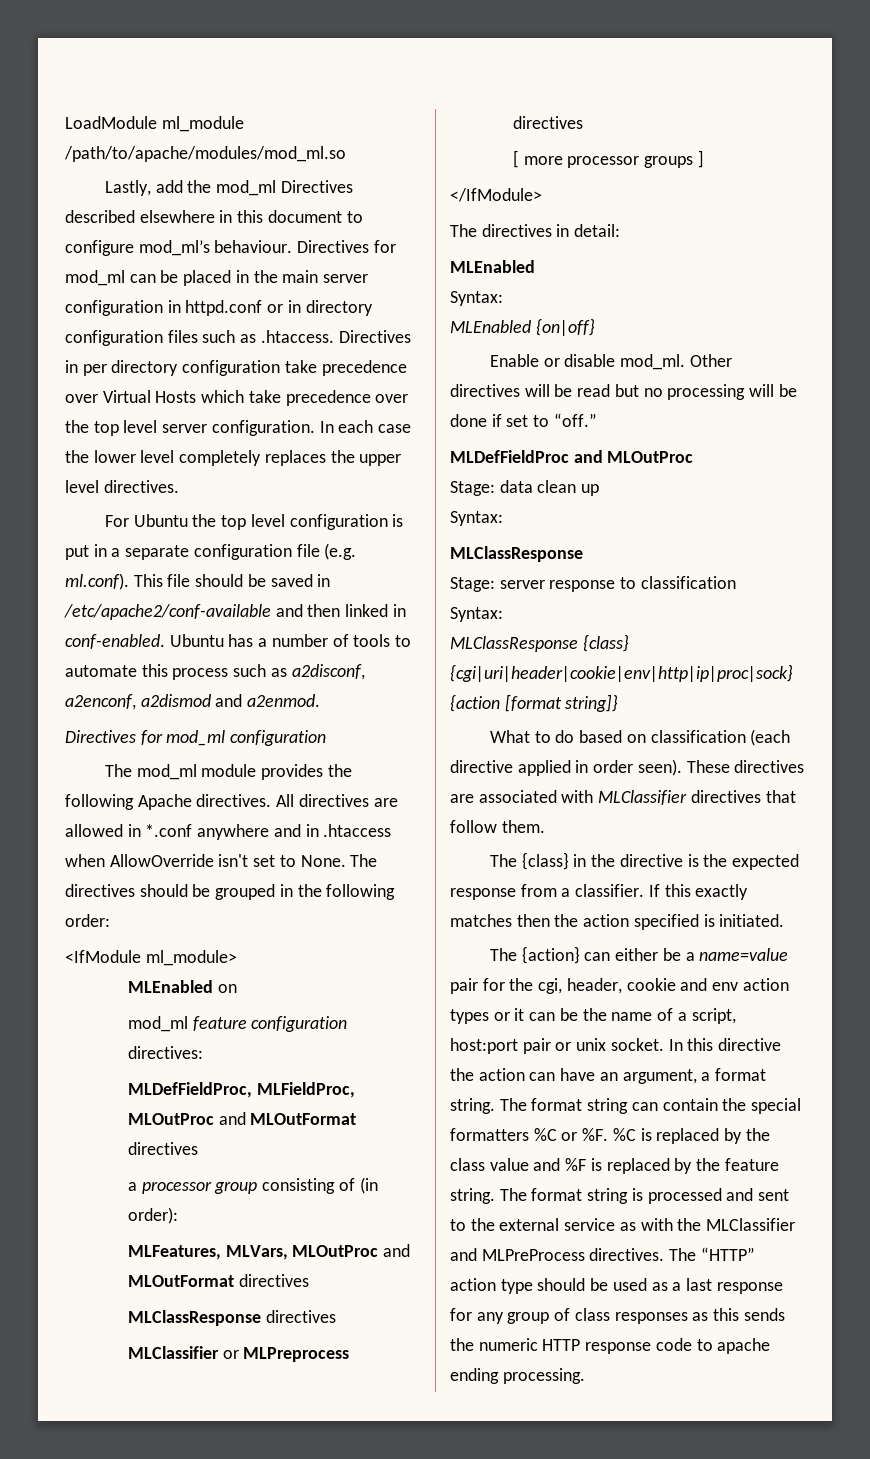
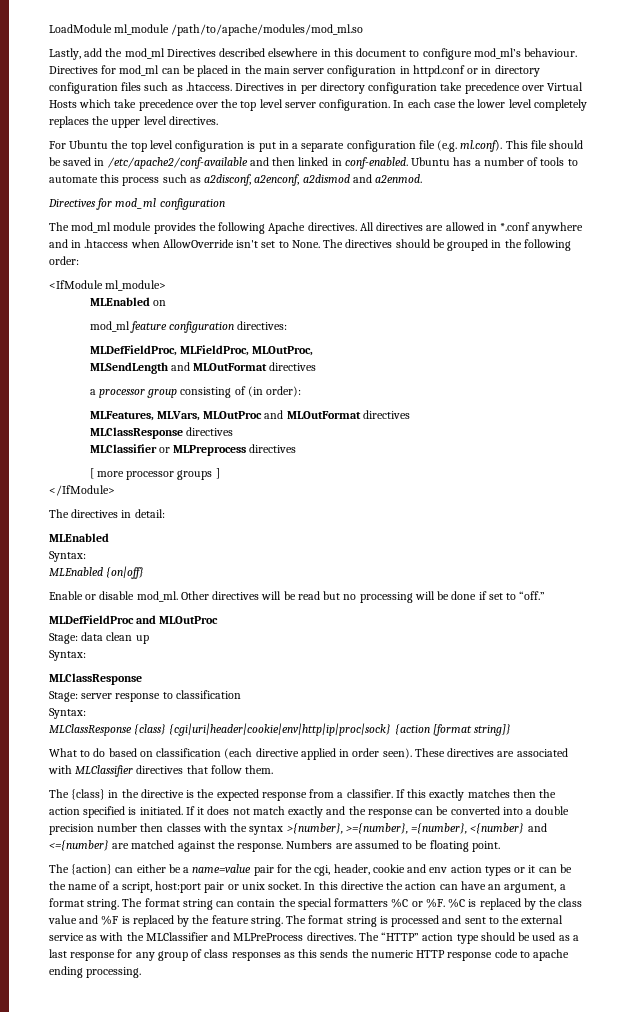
[127,1113,214,1125] MLOutProc -> [252,346,314,356] [89,362,168,374] MLOutProc, // MLSendLength
(785, 920) none -> [185,806,570,818] [49,823,547,835] [49,840,500,852] If it does not match exactly and the response can be converted into a double precision number then classes with the syntax >{number}, >={number}, ={number}, <{number} and <={number} are matched against the response. Numbers are assumed to be floating point.

